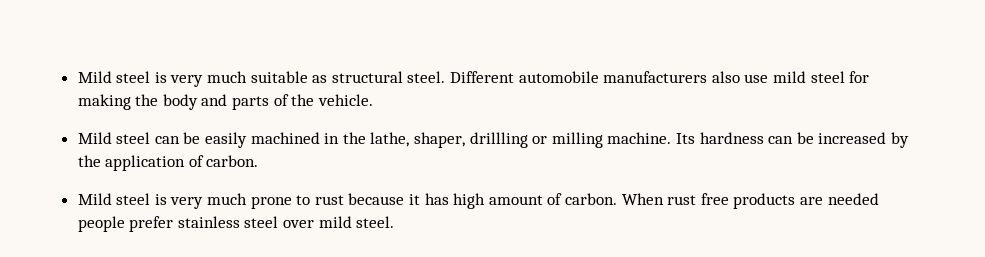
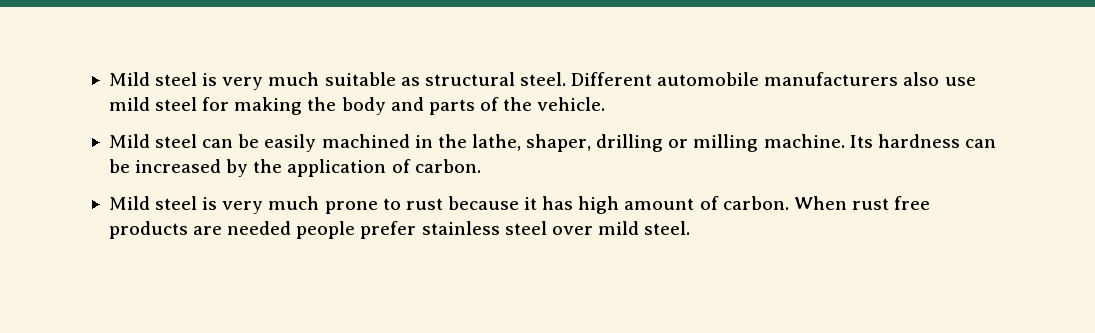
[469,132,528,148] drillling -> [596,134,664,152] drilling

